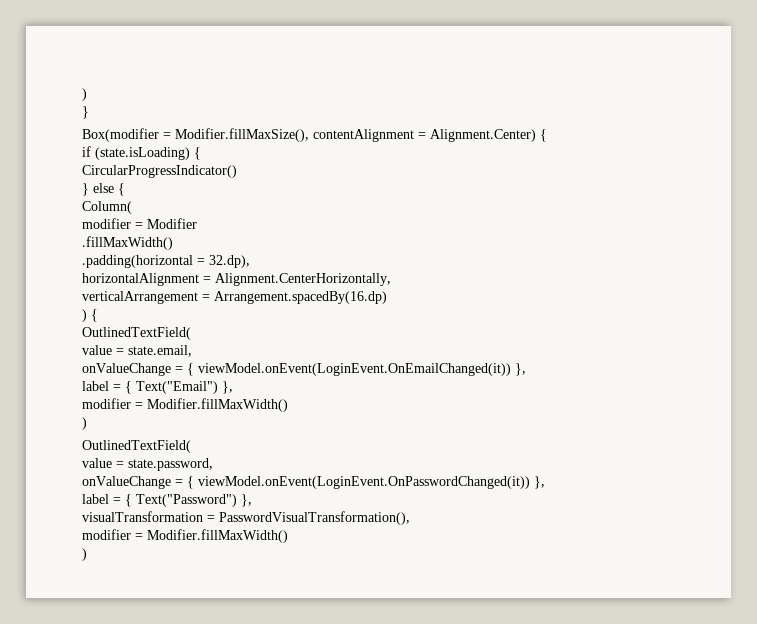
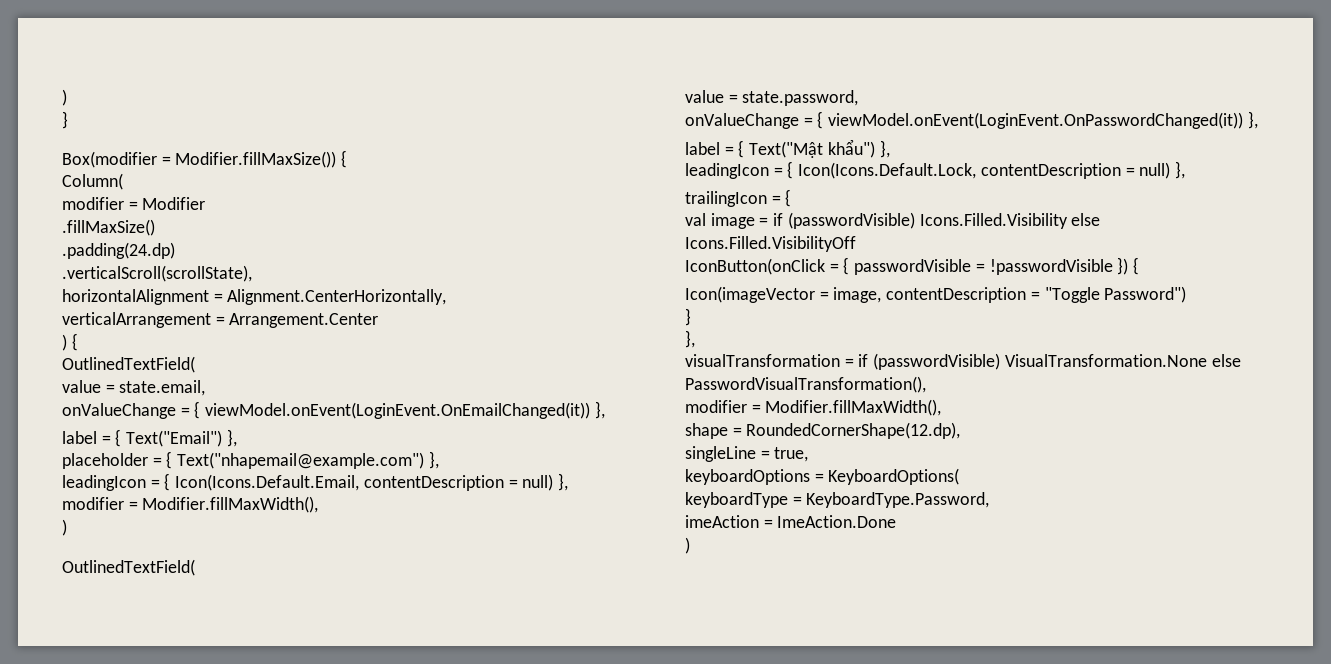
[175,128,547,142] [82,146,201,160] [82,165,237,178] [82,183,114,196] Modifier.fillMaxSize(), contentAlignment = Alignment.Center) { // if (state.isLoading) { // CircularProgressIndicator() // } else -> [175,151,337,168] Modifier.fillMaxSize())
[82,236,173,250] [82,255,250,268] .fillMaxWidth() // .padding(horizontal = 32.dp), -> [62,219,155,236] [62,242,175,259] [62,265,252,282] .fillMaxSize() // .padding(24.dp) // .verticalScroll(scrollState),
[214,291,387,304] Arrangement.spacedBy(16.dp) -> [229,313,379,328] Arrangement.Center
[82,398,288,412] // modifier = Modifier.fillMaxWidth() -> [62,451,439,469] [62,473,569,491] [62,496,319,513] // placeholder = { Text("nhapemail@example.com") }, // leadingIcon = { Icon(Icons.Default.Email, contentDescription = null) }, // modifier = Modifier.fillMaxWidth(),
[136,494,237,507] Text("Password") -> [749,139,890,158] [685,161,1186,179] [685,189,792,207] [685,212,1101,229] [685,236,856,252] [685,257,1140,275] [685,286,1187,303] [685,308,691,326] Text("Mật khẩu") }, // leadingIcon = { Icon(Icons.Default.Lock, contentDescription = null) }, // trailingIcon = { // val image = if (passwordVisible) Icons.Filled.Visibility else Icons.Filled.VisibilityOff // IconButton(onClick = { passwordVisible = !passwordVisible }) { // Icon(imageVector = image, contentDescription = "Toggle Password") // } //
(215, 518) none -> [858,353,1241,370] if (passwordVisible) VisualTransformation.None else
[147,529,288,543] Modifier.fillMaxWidth() -> [765,399,942,416] [685,422,961,439] [685,446,809,462] [685,468,960,485] [685,492,990,508] [685,515,897,528] Modifier.fillMaxWidth(), // shape = RoundedCornerShape(12.dp), // singleLine = true, // keyboardOptions = KeyboardOptions( // keyboardType = KeyboardType.Password, // imeAction = ImeAction.Done

